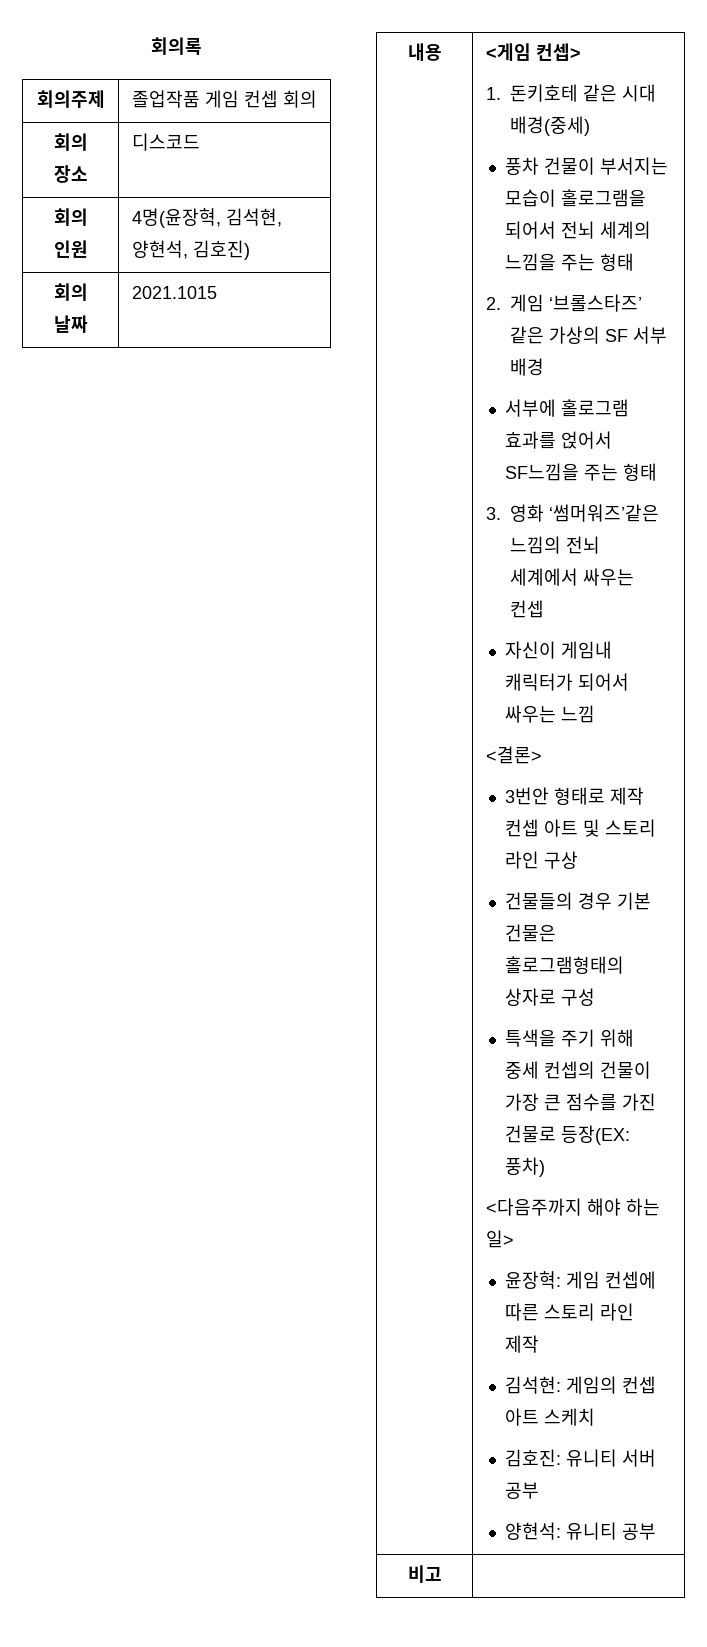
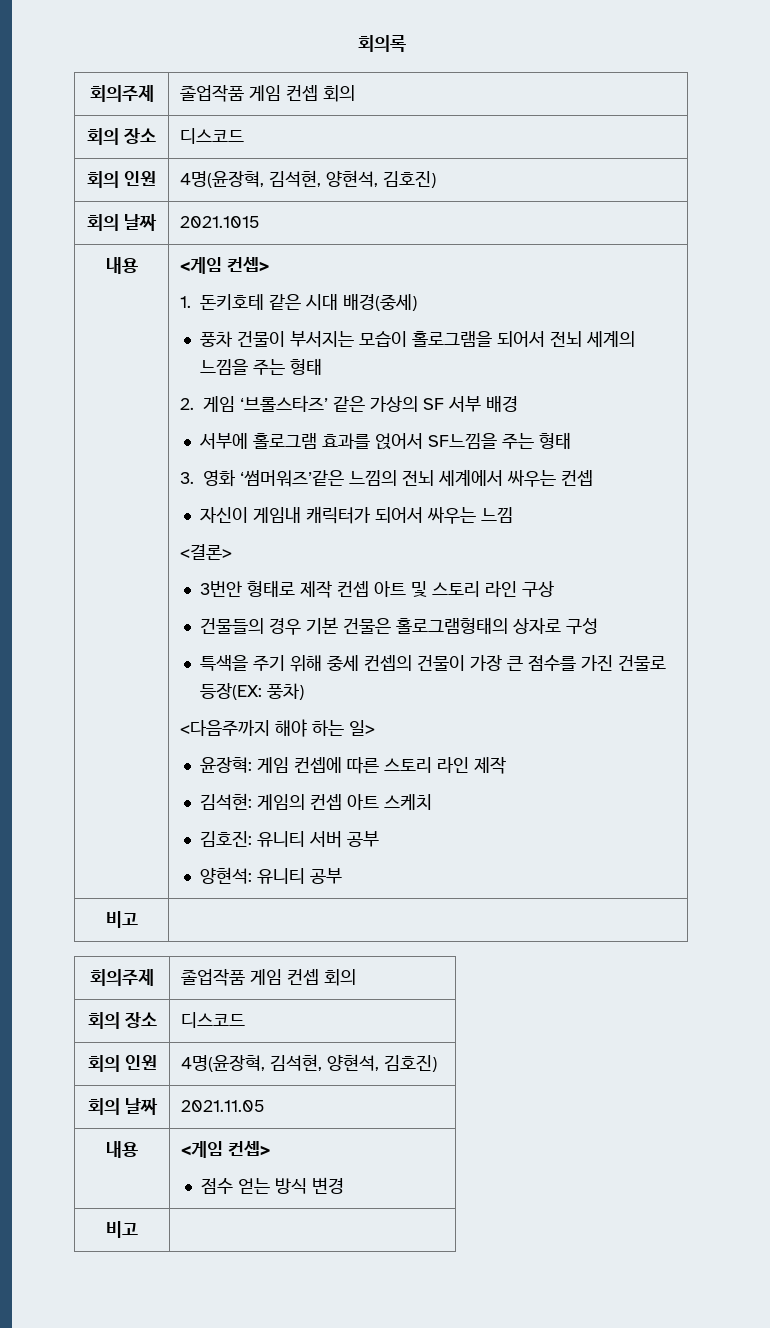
(442, 1574) none -> [90,969,154,986] [181,968,357,986] [87,1012,157,1029] [181,1012,246,1028] [87,1055,157,1072] [181,1054,438,1072] [87,1098,158,1115] [181,1100,266,1112] [106,1141,138,1158] [181,1140,271,1158] [201,1177,345,1194] [106,1221,138,1238] // 회의주제 | 졸업작품 게임 컨셉 회의 // 회의 장소 | 디스코드 // 회의 인원 | 4명(윤장혁, 김석현, 양현석, 김호진) // 회의 날짜 | 2021.11.05 // 내용 | <게임 컨셉> // 점수 얻는 방식 변경 // 비고 |

